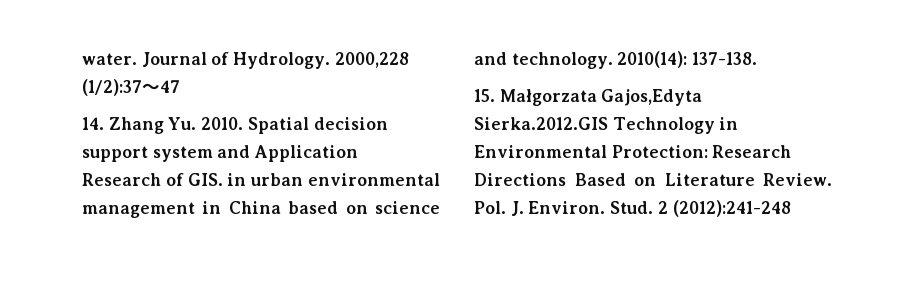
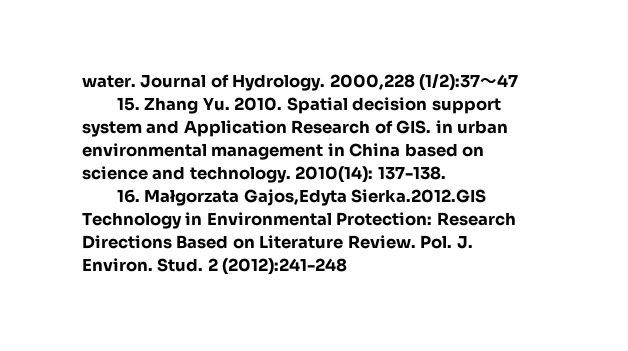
[82,117,104,130] 14. -> [116,97,140,111] 15.
[474,89,495,102] 15. -> [116,189,140,203] 16.

